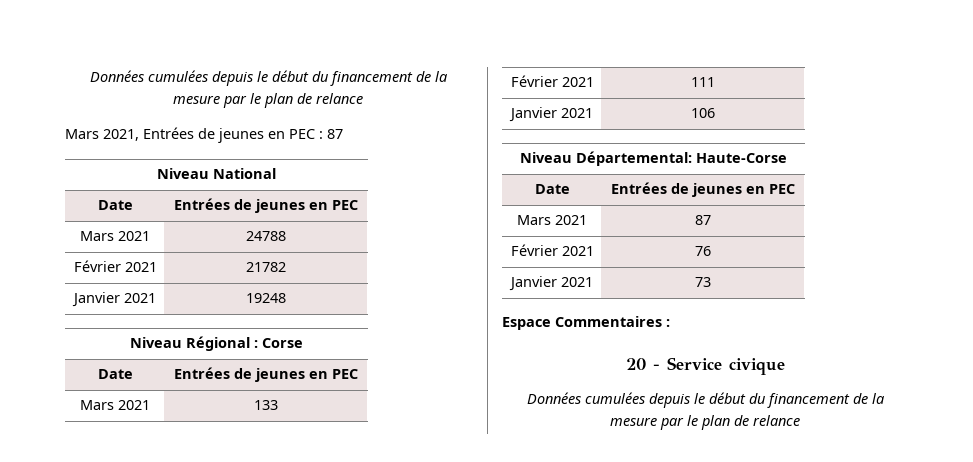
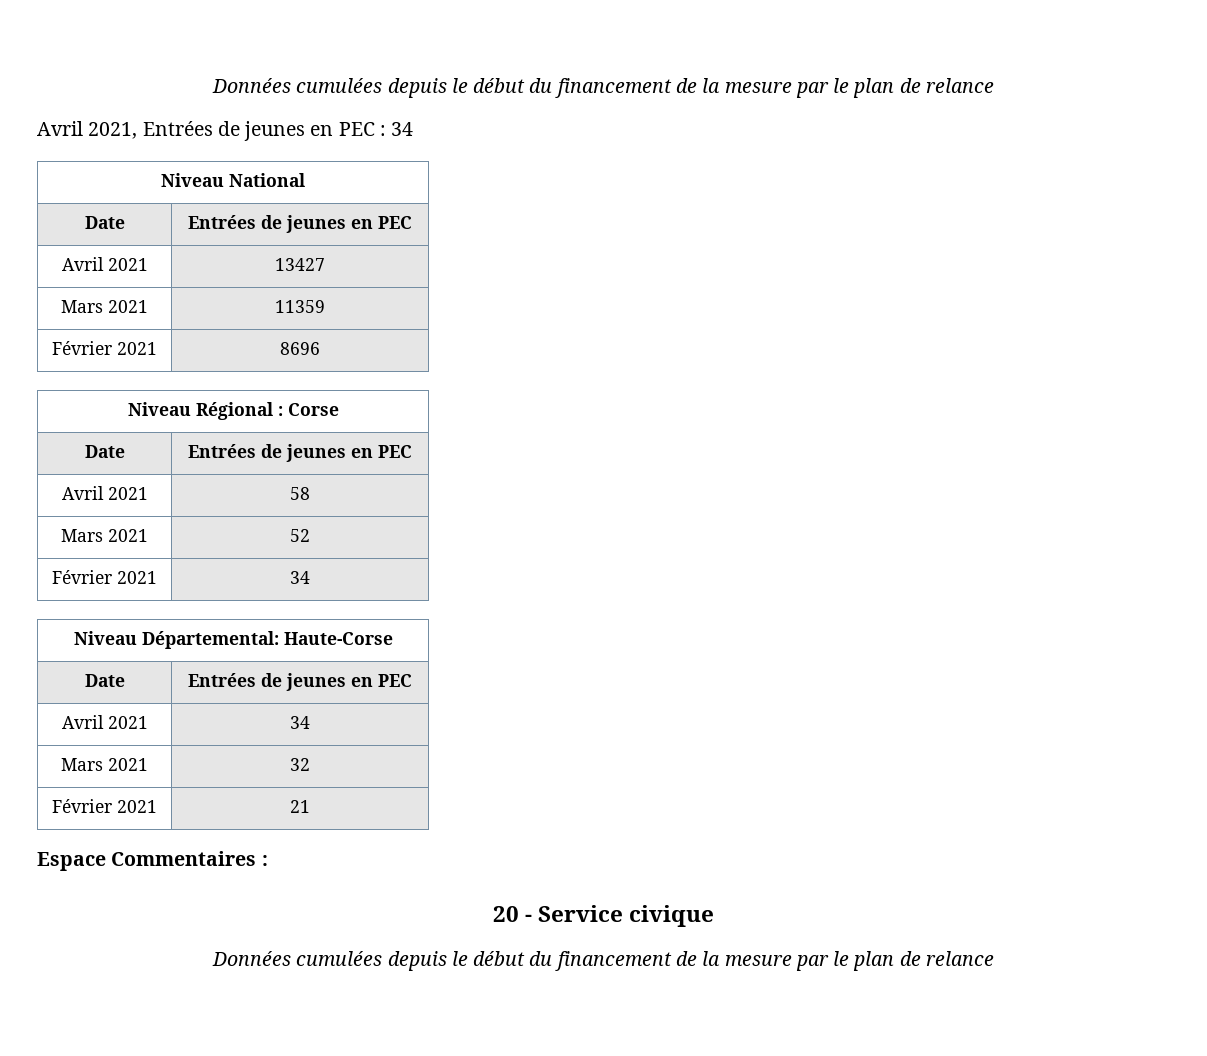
[65,129,99,139] Mars -> [37,121,83,136] Avril
[327,129,343,139] 87 -> [391,122,414,136] 34
[80,231,150,241] [246,231,286,241] [73,260,157,272] [246,262,286,272] [72,292,156,307] [246,293,286,303] // Mars 2021 | 24788 // Février 2021 | 21782 // Janvier 2021 | 19248 -> [61,257,148,271] [275,258,325,271] [61,300,148,313] [275,300,325,313] [52,341,157,355] [280,342,320,355] // Avril 2021 | 13427 // Mars 2021 | 11359 // Février 2021 | 8696
[80,400,150,410] [254,400,278,410] [510,75,594,87] [691,77,715,87] [509,107,593,122] [691,108,715,118] // Mars 2021 | 133 // Février 2021 | 111 // Janvier 2021 | 106 -> [61,486,148,500] [290,487,310,500] [61,529,148,542] [290,529,310,542] [52,570,157,584] [290,571,310,584] // Avril 2021 | 58 // Mars 2021 | 52 // Février 2021 | 34
[517,215,587,225] [695,215,711,225] [510,244,594,256] [695,246,711,256] [509,276,593,291] [695,277,711,287] // Mars 2021 | 87 // Février 2021 | 76 // Janvier 2021 | 73 -> [61,715,148,729] [290,716,310,729] [61,758,148,771] [290,758,310,771] [52,799,157,813] [290,800,310,813] // Avril 2021 | 34 // Mars 2021 | 32 // Février 2021 | 21

